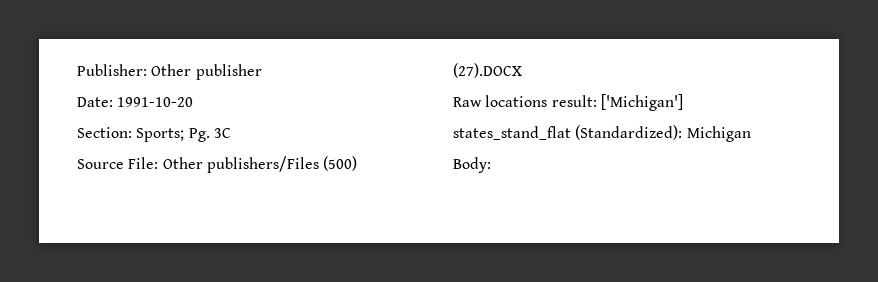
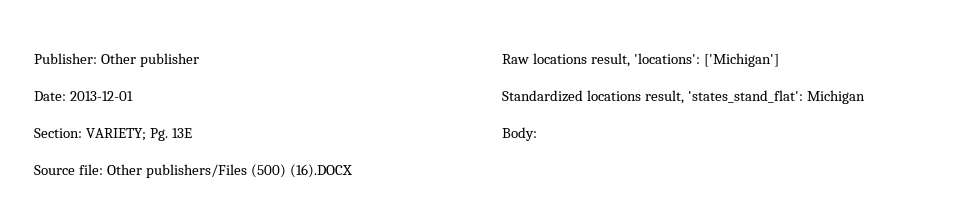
[117,97,194,107] 1991-10-20 -> [69,91,133,101] 2013-12-01
[136,128,231,142] Sports; Pg. 3C -> [85,128,192,141] VARIETY; Pg. 13E
[128,157,159,169] File: -> [78,164,103,175] file:
[453,63,522,78] (27).DOCX -> [289,164,352,178] (16).DOCX
[551,95,597,107] result: -> [590,53,700,67] result, 'locations':
[453,125,683,140] states_stand_flat (Standardized): -> [502,90,803,104] Standardized locations result, 'states_stand_flat':

